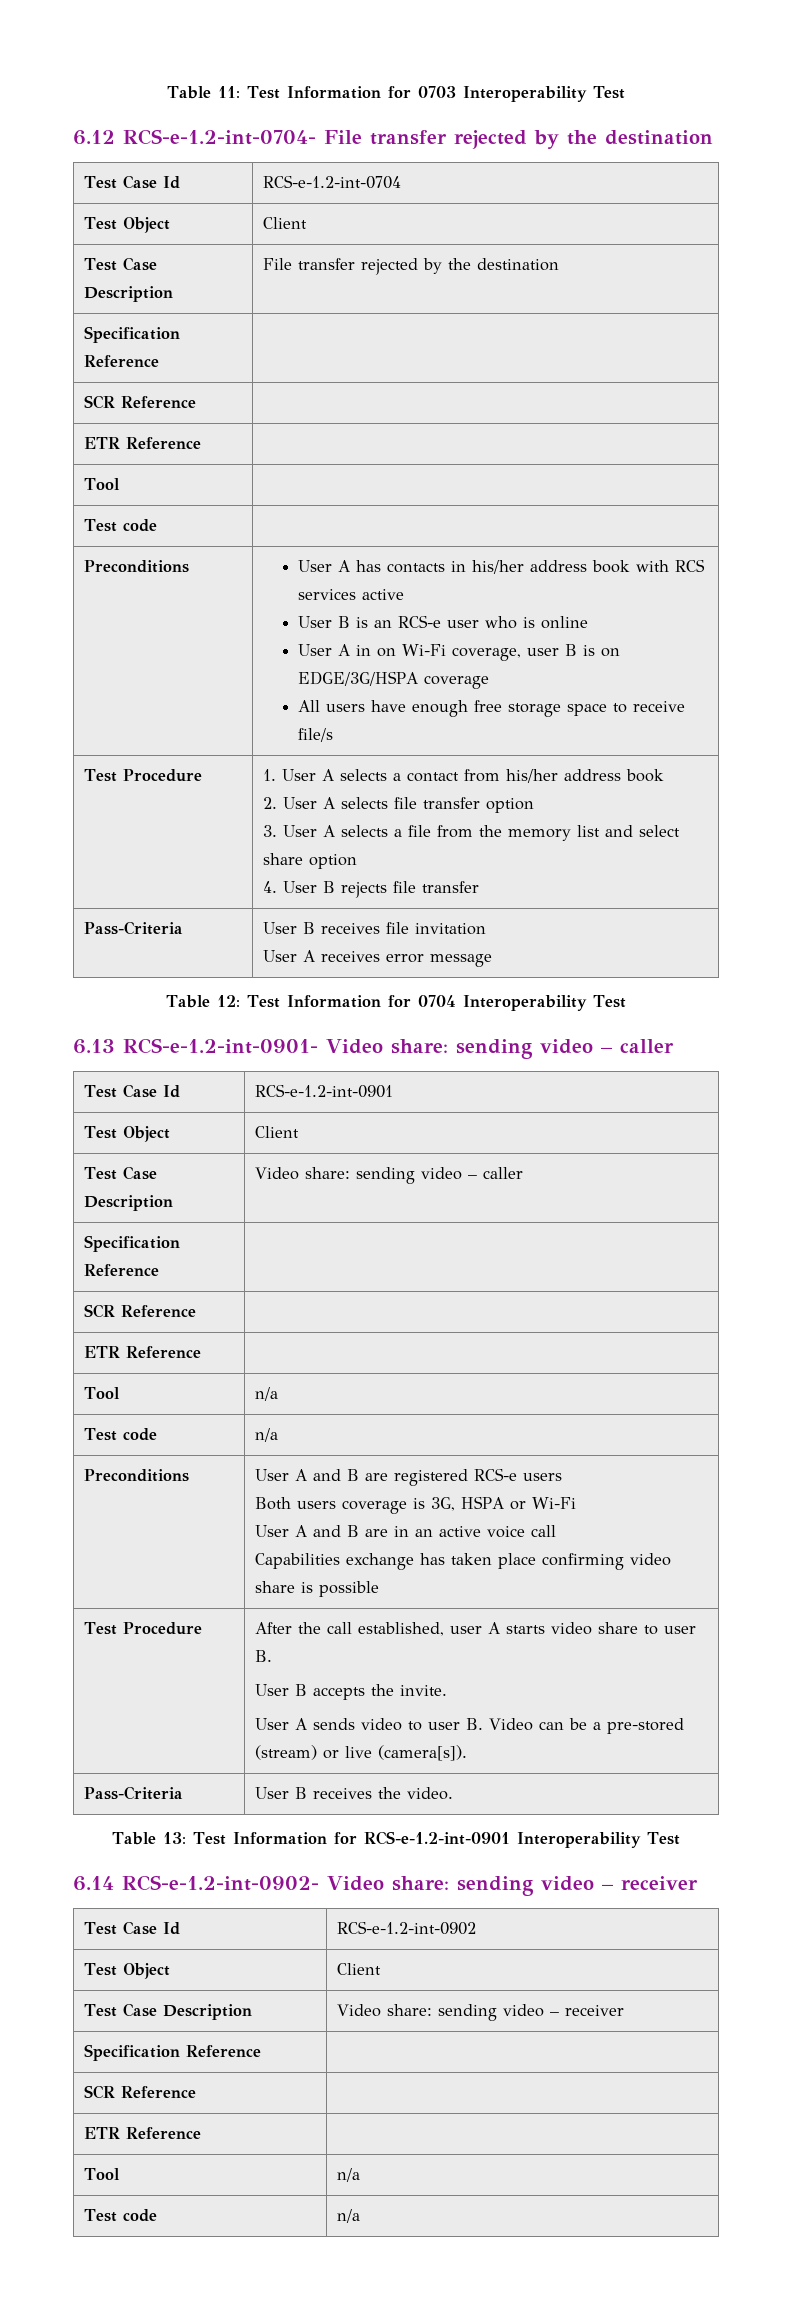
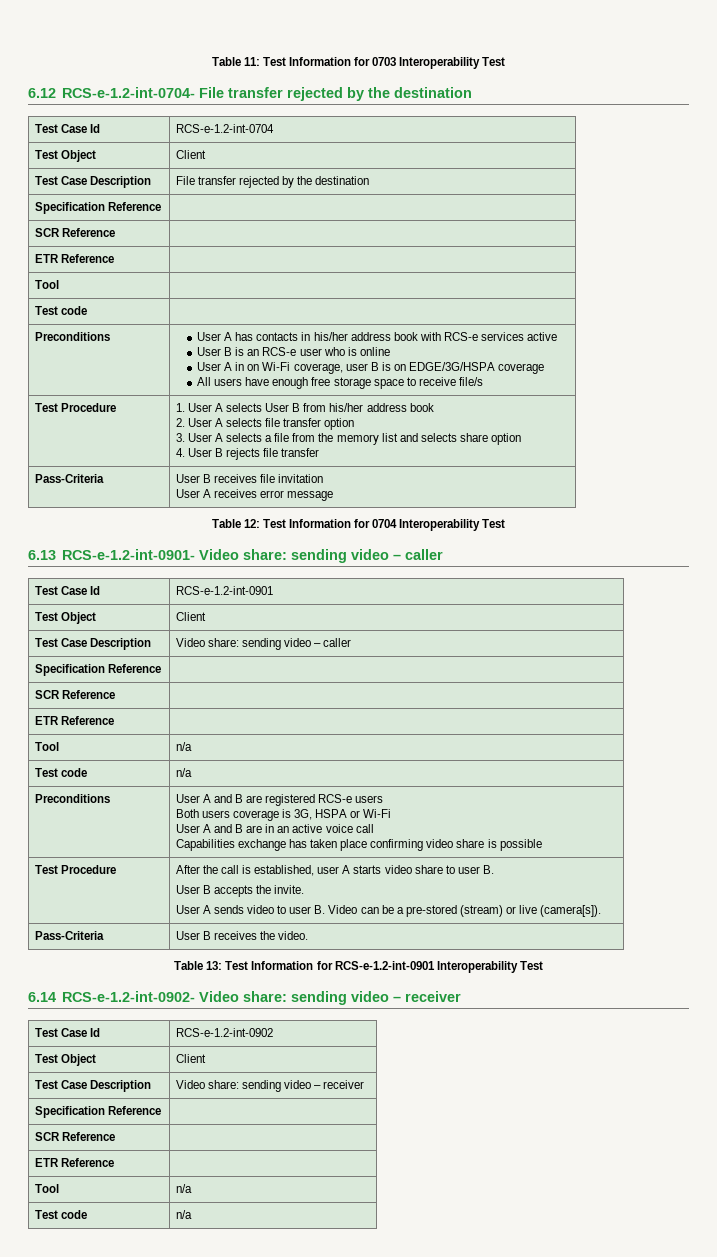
[674,559,705,572] RCS -> [443,332,478,341] RCS-e
[392,772,459,782] a contact -> [265,403,301,412] User B
[638,825,680,837] select -> [420,433,457,442] selects
(352, 1628) none -> [242,865,252,874] is

